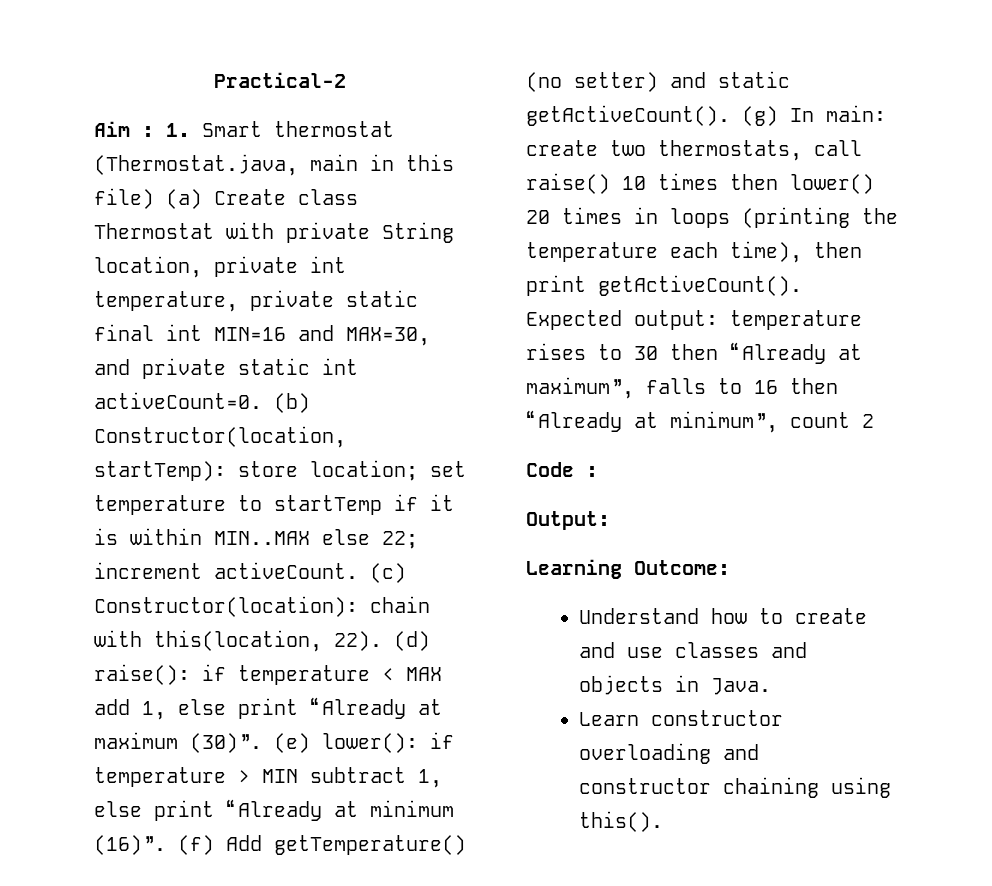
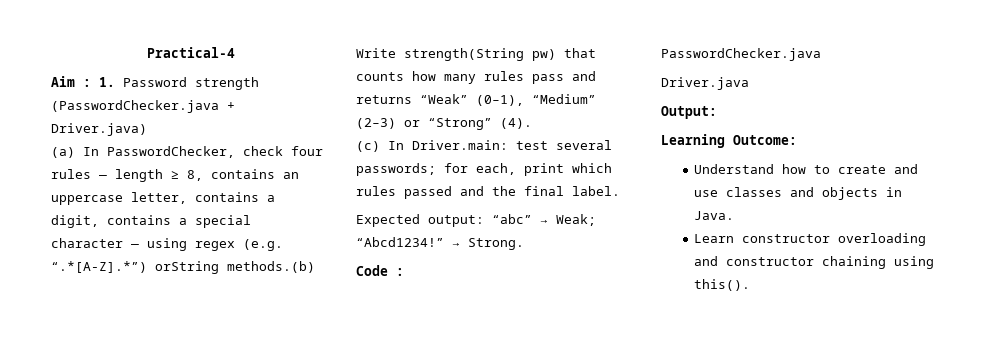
[214,72,346,88] Practical-2 -> [146,47,235,58] Practical-4
[202,121,394,137] [94,154,454,176] [94,188,358,209] [94,222,454,243] [94,256,346,278] [94,290,418,312] [94,324,430,346] [94,358,358,379] [94,392,310,413] [94,426,346,448] [94,460,466,481] [94,494,454,515] [94,528,418,549] [94,562,406,583] [94,596,430,617] [94,630,430,652] [94,664,442,685] [94,697,442,720] [94,732,454,753] [94,767,442,788] [94,799,454,821] [94,835,466,855] [526,71,790,92] [526,105,886,126] [526,140,862,161] [526,173,874,194] [526,207,898,228] [526,241,862,263] [526,275,802,296] [526,310,862,330] [526,342,862,364] [526,377,838,399] [526,410,874,433] Smart thermostat (Thermostat.java, main in this file) (a) Create class Thermostat with private String location, private int temperature, private static final int MIN=16 and MAX=30, and private static int activeCount=0. (b) Constructor(location, startTemp): store location; set temperature to startTemp if it is within MIN..MAX else 22; increment activeCount. (c) Constructor(location): chain with this(location, 22). (d) raise(): if temperature < MAX add 1, else print “Already at maximum (30)”. (e) lower(): if temperature > MIN subtract 1, else print “Already at minimum (16)”. (f) Add getTemperature() (no setter) and static getActiveCount(). (g) In main: create two thermostats, call raise() 10 times then lower() 20 times in loops (printing the temperature each time), then print getActiveCount(). Expected output: temperature rises to 30 then “Already at maximum”, falls to 16 then “Already at minimum”, count 2 -> [123,77,259,90] [51,100,235,113] [51,123,147,136] [51,146,323,158] [51,169,299,182] [51,192,275,205] [51,215,251,228] [51,238,283,251] [51,261,315,274] [356,48,596,61] [356,71,596,84] [356,94,596,106] [356,118,532,130] [356,140,612,152] [356,163,612,176] [356,186,620,199] [356,214,596,227] [356,237,524,250] Password strength (PasswordChecker.java + Driver.java) // (a) In PasswordChecker, check four rules — length ≥ 8, contains an uppercase letter, contains a digit, contains a special character — using regex (e.g. “.*[A-Z].*”) orString methods.(b) Write strength(String pw) that counts how many rules pass and returns “Weak” (0–1), “Medium” (2–3) or “Strong” (4). // (c) In Driver.main: test several passwords; for each, print which rules passed and the final label. // Expected output: “abc” → Weak; “Abcd1234!” → Strong.
(598, 471) none -> [661,48,821,61] [661,77,749,90] // PasswordChecker.java // Driver.java

